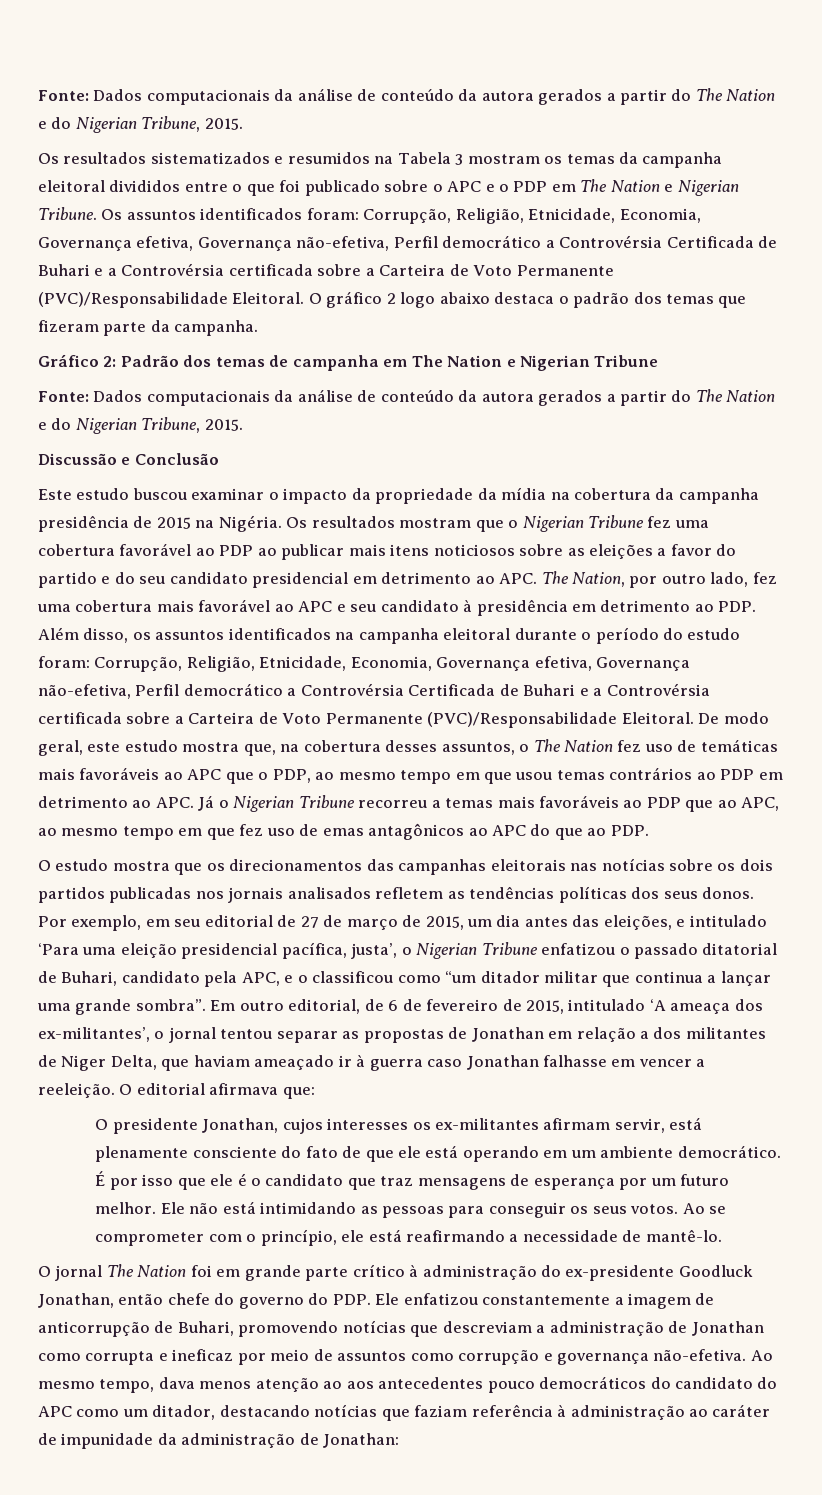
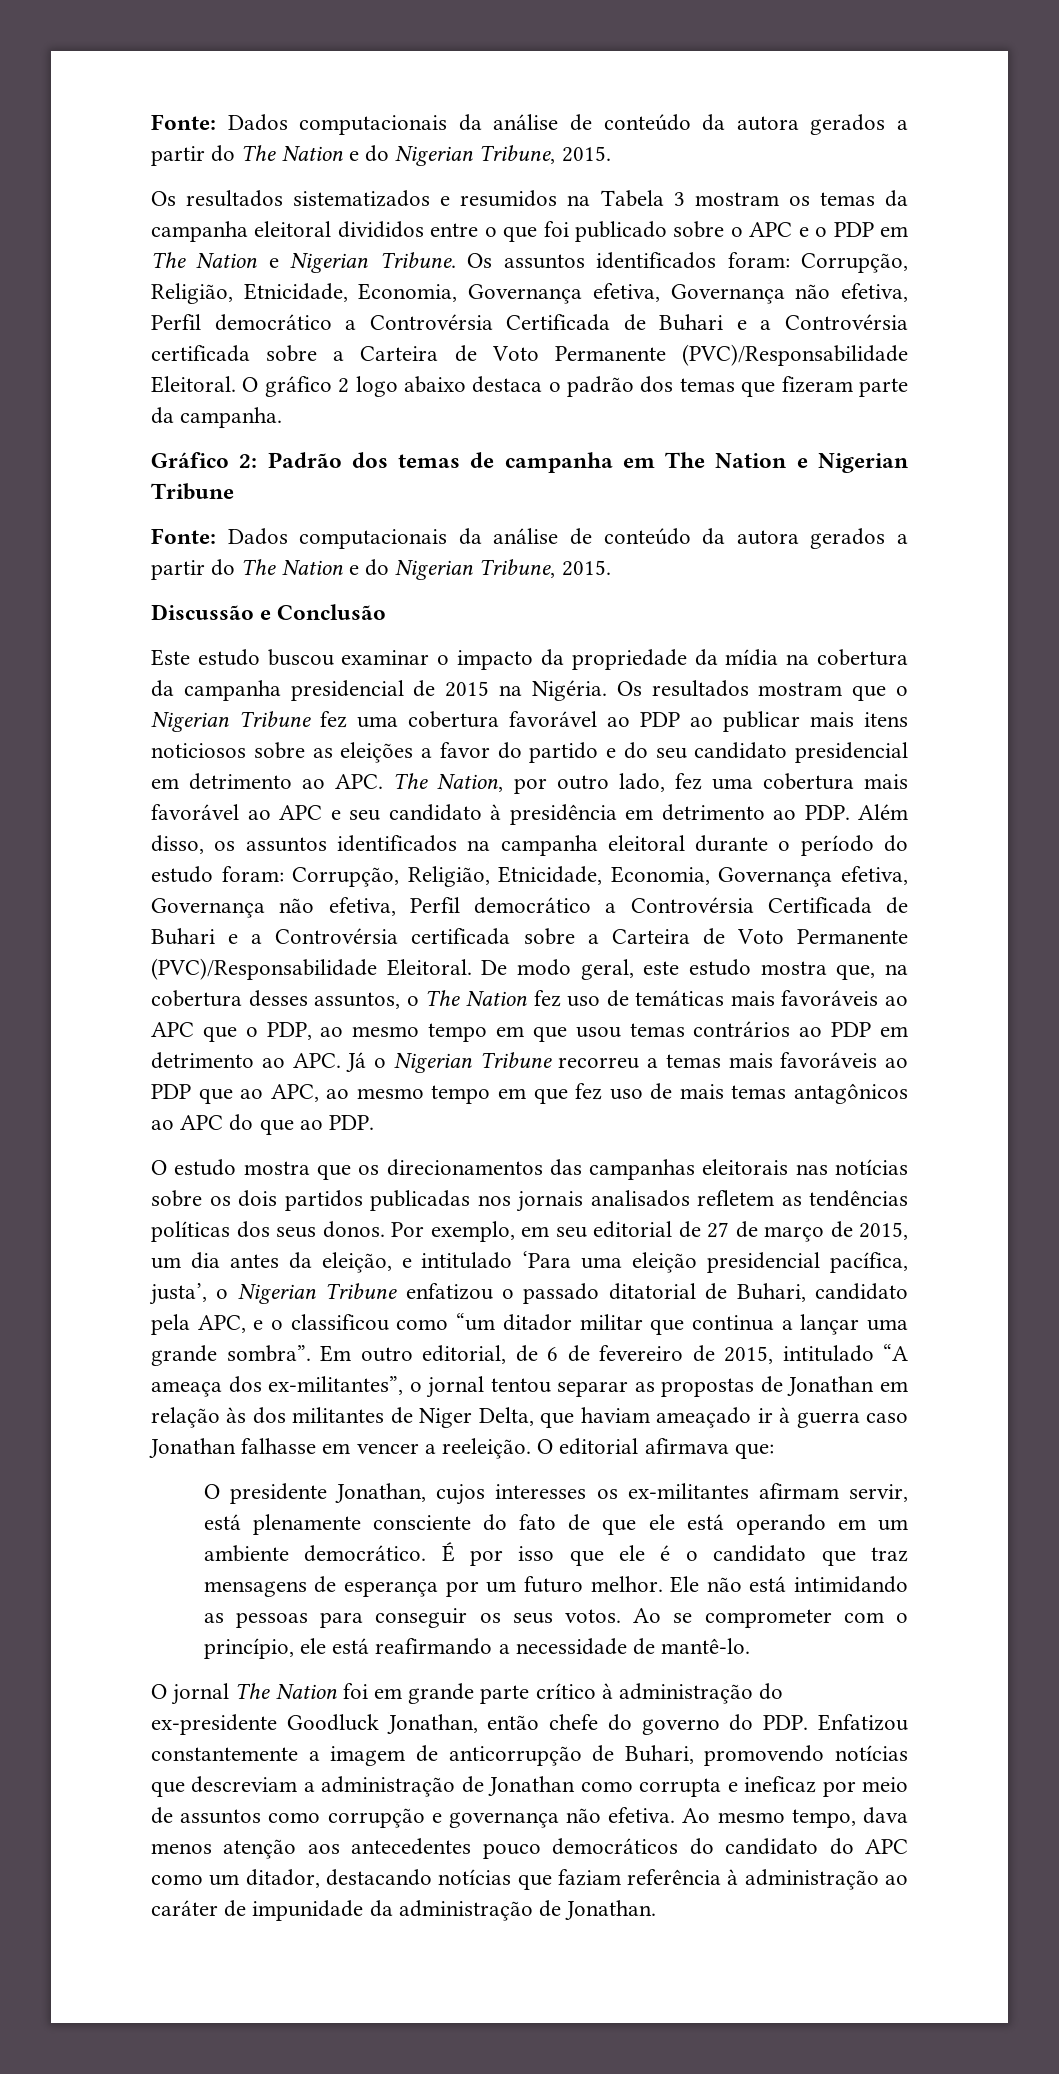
[296,236,390,251] não-efetiva, -> [795,283,908,302] não efetiva,
[38,515,129,532] presidência -> [290,680,404,701] presidencial
[38,684,131,699] não-efetiva, -> [279,897,396,916] não efetiva,
[322,828,364,836] emas -> [679,1084,787,1099] mais temas
[572,915,672,930] das eleições, -> [288,1252,392,1273] da eleição,
[649,999,666,1011] ‘A -> [883,1344,908,1361] “A
[38,1027,150,1042] ex-militantes’, -> [268,1376,404,1395] ex-militantes”,
[640,1031,650,1039] a -> [226,1407,247,1423] às
[375,1293,478,1305] Ele enfatizou -> [818,1714,909,1731] Enfatizou
[653,1349,747,1361] não-efetiva. -> [566,1807,676,1823] não efetiva.
[323,1381,343,1389] ao -> (297, 1849) none
[323,1433,400,1448] Jonathan: -> [565,1900,657,1920] Jonathan.

